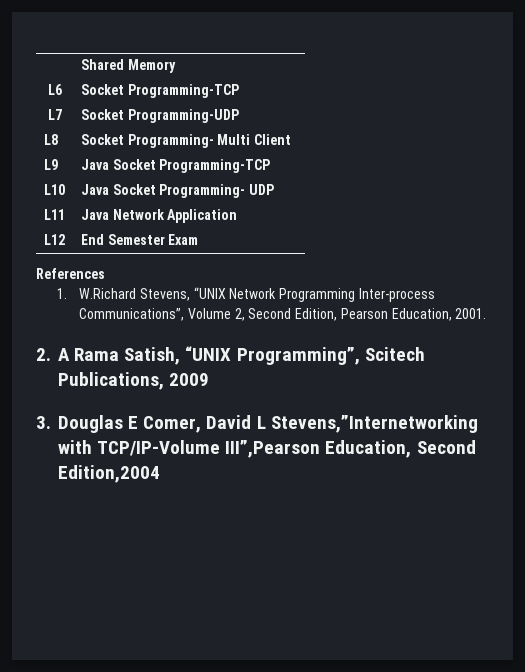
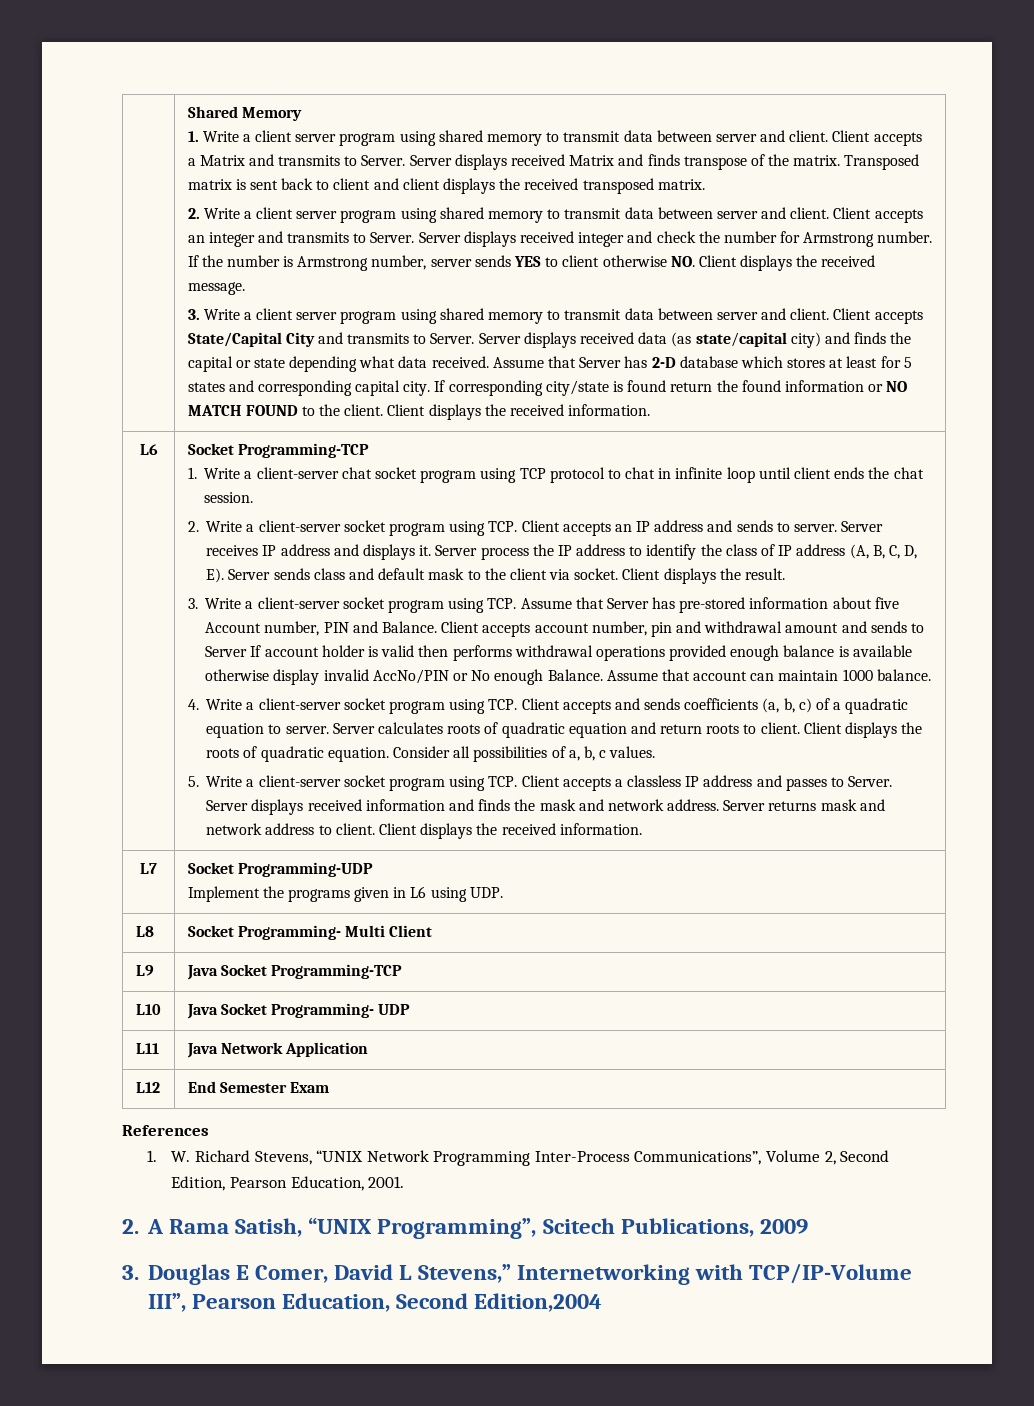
[48,84,62,95] [80,84,239,98] [48,109,62,120] [80,109,239,123] // L6 | Socket Programming-TCP // L7 | Socket Programming-UDP -> [187,130,922,146] [187,154,920,170] [187,178,705,194] [187,207,923,223] [187,231,933,247] [187,255,876,271] [187,282,245,295] [187,308,923,324] [187,332,912,348] [187,356,912,372] [187,380,908,396] [187,404,651,420] [139,444,158,455] [187,443,369,458] [187,467,924,483] [204,492,254,503] [187,520,884,536] [206,544,918,560] [206,568,786,584] [187,597,899,613] [205,621,925,637] [205,645,912,661] [205,669,931,685] [187,698,909,714] [206,722,923,738] [206,746,656,762] [187,775,893,791] [206,799,885,815] [206,823,642,839] [140,863,157,874] [187,862,373,877] [187,886,503,902] // 1. Write a client server program using shared memory to transmit data between server and client. Client accepts a Matrix and transmits to Server. Server displays received Matrix and finds transpose of the matrix. Transposed matrix is sent back to client and client displays the received transposed matrix. // 2. Write a client server program using shared memory to transmit data between server and client. Client accepts an integer and transmits to Server. Server displays received integer and check the number for Armstrong number. If the number is Armstrong number, server sends YES to client otherwise NO. Client displays the received message. // 3. Write a client server program using shared memory to transmit data between server and client. Client accepts State/Capital City and transmits to Server. Server displays received data (as state/capital city) and finds the capital or state depending what data received. Assume that Server has 2-D database which stores at least for 5 states and corresponding capital city. If corresponding city/state is found return the found information or NO MATCH FOUND to the client. Client displays the received information. // L6 | Socket Programming-TCP // 1. Write a client-server chat socket program using TCP protocol to chat in infinite loop until client ends the chat session. // 2. Write a client-server socket program using TCP. Client accepts an IP address and sends to server. Server receives IP address and displays it. Server process the IP address to identify the class of IP address (A, B, C, D, E). Server sends class and default mask to the client via socket. Client displays the result. // 3. Write a client-server socket program using TCP. Assume that Server has pre-stored information about five Account number, PIN and Balance. Client accepts account number, pin and withdrawal amount and sends to Server If account holder is valid then performs withdrawal operations provided enough balance is available otherwise display invalid AccNo/PIN or No enough Balance. Assume that account can maintain 1000 balance. // 4. Write a client-server socket program using TCP. Client accepts and sends coefficients (a, b, c) of a quadratic equation to server. Server calculates roots of quadratic equation and return roots to client. Client displays the roots of quadratic equation. Consider all possibilities of a, b, c values. // 5. Write a client-server socket program using TCP. Client accepts a classless IP address and passes to Server. Server displays received information and finds the mask and network address. Server returns mask and network address to client. Client displays the received information. // L7 | Socket Programming-UDP // Implement the programs given in L6 using UDP.
[78,288,136,299] W.Richard -> [171,1150,250,1162] W. Richard
[358,288,435,302] Inter-process -> [534,1151,630,1162] Inter-Process
[270,415,478,433] [58,440,321,458] Stevens,”Internetworking with TCP/IP-Volume III”,Pearson -> [417,1263,913,1285] [147,1293,276,1312] Stevens,” Internetworking with TCP/IP-Volume III”, Pearson

